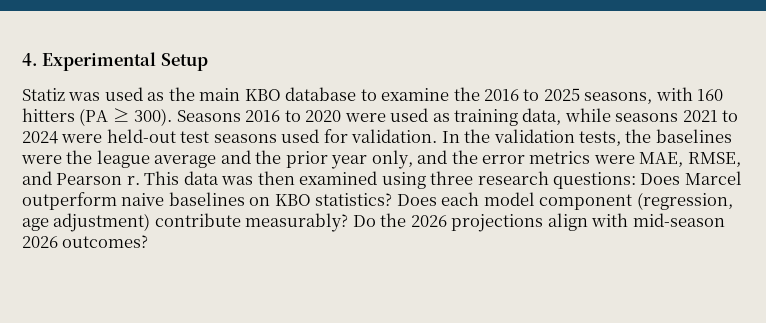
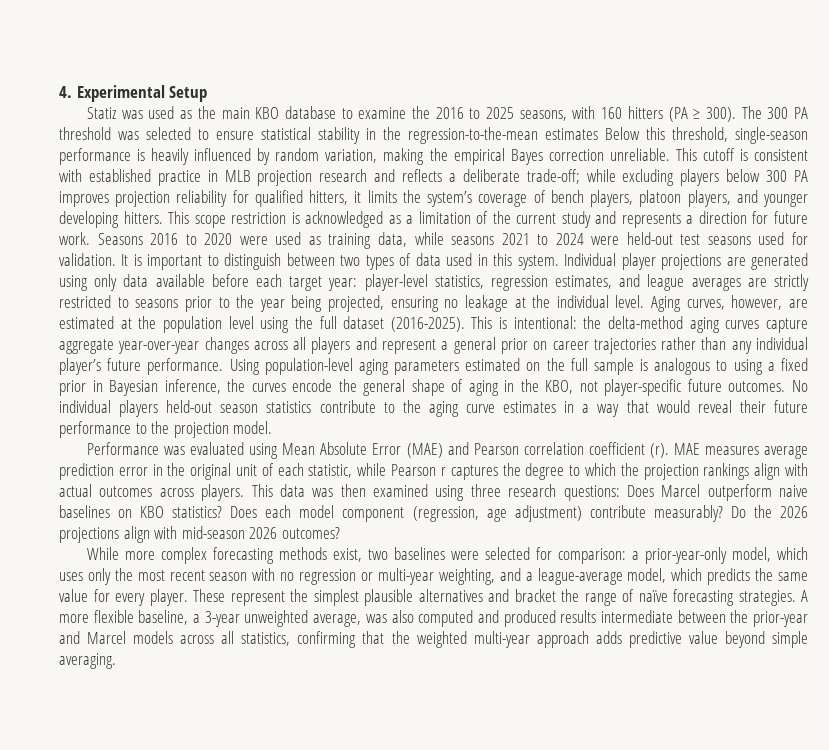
(173, 117) none -> [741,106,809,119] [59,127,808,144] [59,148,808,165] [59,169,809,186] [59,190,809,207] [59,211,808,228] [59,232,90,245] The 300 PA threshold was selected to ensure statistical stability in the regression-to-the-mean estimates Below this threshold, single-season performance is heavily influenced by random variation, making the empirical Bayes correction unreliable. This cutoff is consistent with established practice in MLB projection research and reflects a deliberate trade-off; while excluding players below 300 PA improves projection reliability for qualified hitters, it limits the system’s coverage of bench players, platoon players, and younger developing hitters. This scope restriction is acknowledged as a limitation of the current study and represents a direction for future work.
[441,129,732,146] [21,150,741,169] [22,171,140,185] In the validation tests, the baselines were the league average and the prior year only, and the error metrics were MAE, RMSE, and Pearson r. -> [121,253,808,270] [59,274,809,291] [59,295,809,312] [59,316,808,333] [59,337,808,354] [59,358,808,375] [59,379,808,396] [59,400,808,417] [59,421,273,438] [87,442,808,459] [59,463,809,480] [59,484,245,501] It is important to distinguish between two types of data used in this system. Individual player projections are generated using only data available before each target year: player-level statistics, regression estimates, and league averages are strictly restricted to seasons prior to the year being projected, ensuring no leakage at the individual level. Aging curves, however, are estimated at the population level using the full dataset (2016-2025). This is intentional: the delta-method aging curves capture aggregate year-over-year changes across all players and represent a general prior on career trajectories rather than any individual player’s future performance. Using population-level aging parameters estimated on the full sample is analogous to using a fixed prior in Bayesian inference, the curves encode the general shape of aging in the KBO, not player-specific future outcomes. No individual players held-out season statistics contribute to the aging curve estimates in a way that would reveal their future performance to the projection model. // Performance was evaluated using Mean Absolute Error (MAE) and Pearson correlation coefficient (r). MAE measures average prediction error in the original unit of each statistic, while Pearson r captures the degree to which the projection rankings align with actual outcomes across players.
(149, 241) none -> [87,547,808,564] [59,568,809,585] [59,589,808,606] [59,610,808,627] [59,631,808,648] [59,653,116,669] // While more complex forecasting methods exist, two baselines were selected for comparison: a prior-year-only model, which uses only the most recent season with no regression or multi-year weighting, and a league-average model, which predicts the same value for every player. These represent the simplest plausible alternatives and bracket the range of naïve forecasting strategies. A more flexible baseline, a 3-year unweighted average, was also computed and produced results intermediate between the prior-year and Marcel models across all statistics, confirming that the weighted multi-year approach adds predictive value beyond simple averaging.

